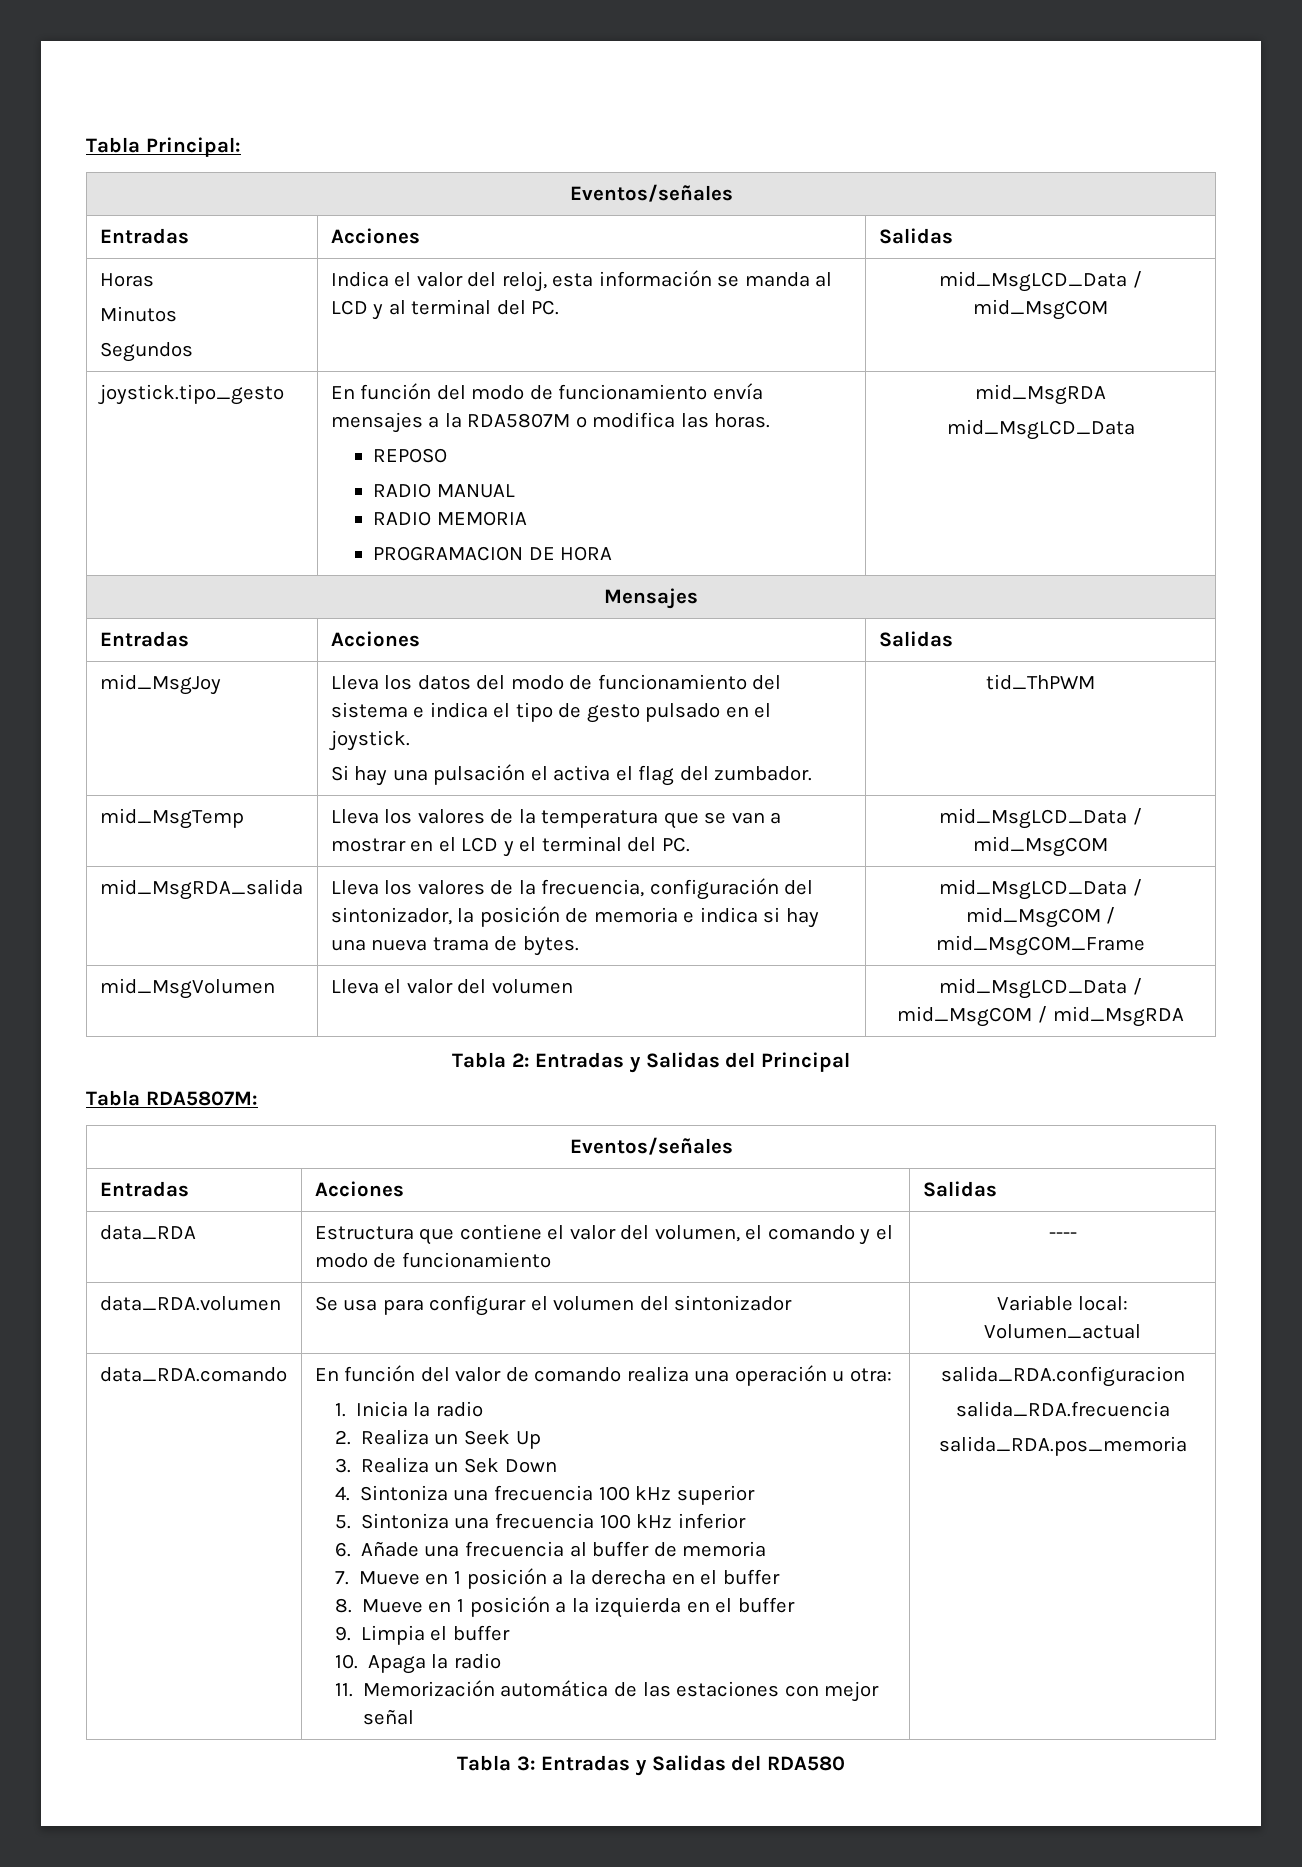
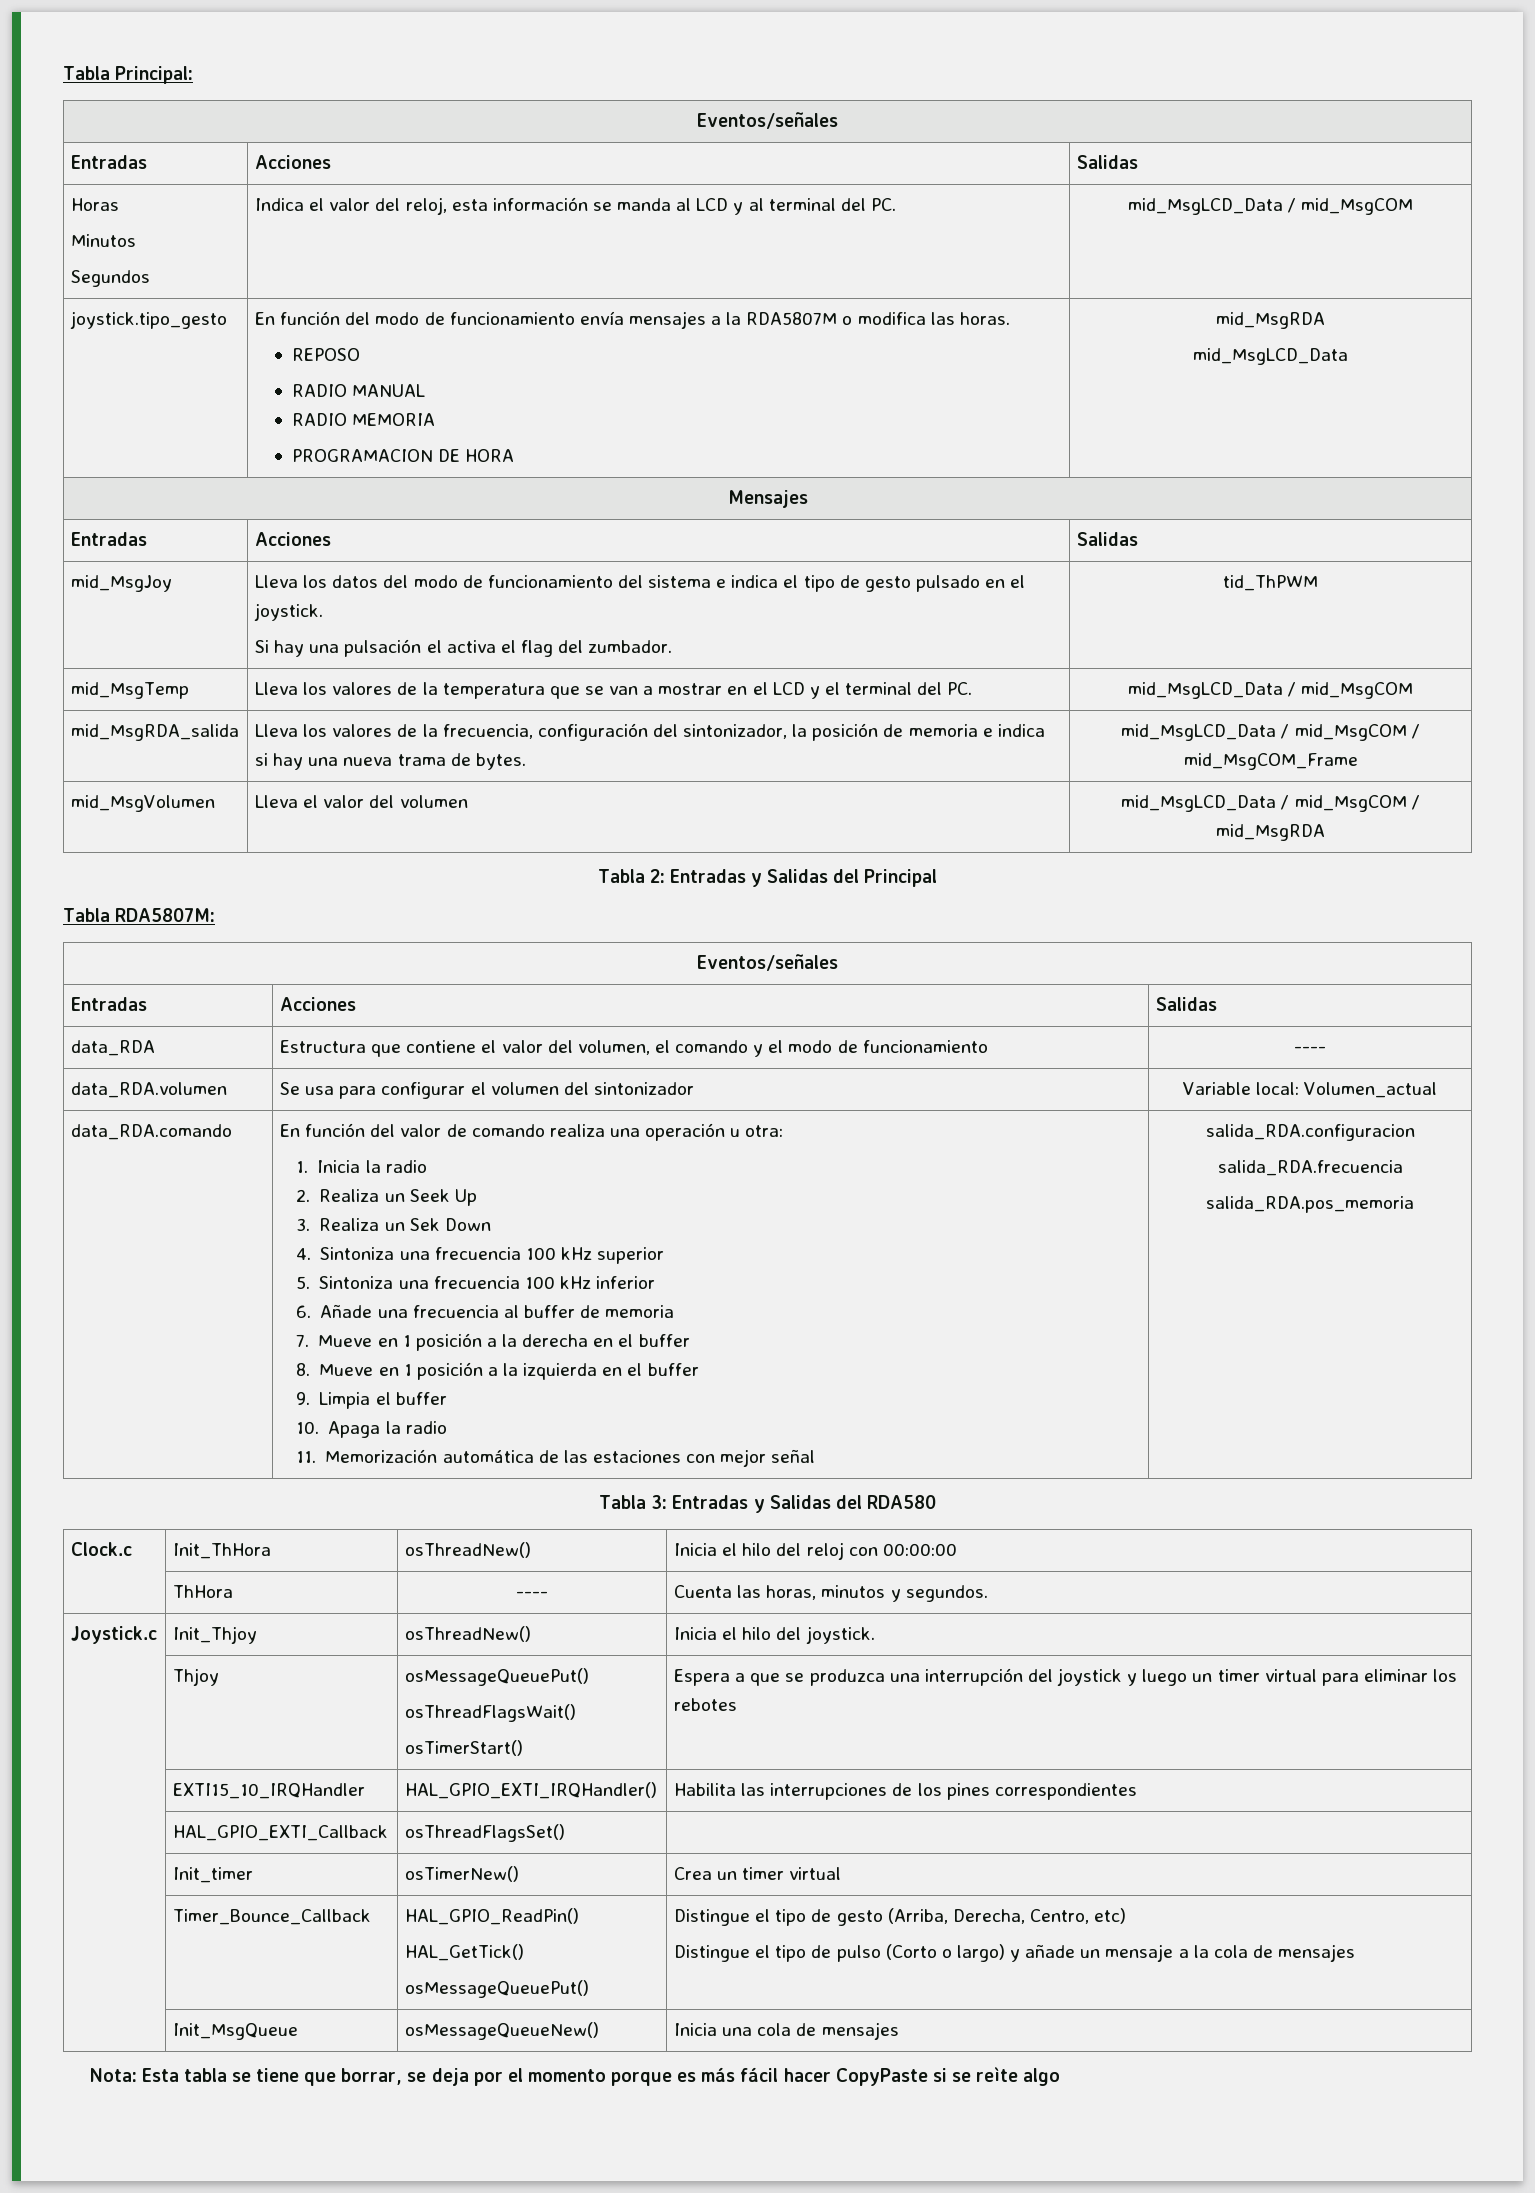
(845, 1763) none -> [70,1542,132,1556] [172,1543,271,1559] [404,1542,531,1558] [673,1542,957,1560] [172,1585,233,1598] [516,1591,548,1598] [673,1585,988,1602] [70,1626,157,1644] [172,1626,257,1644] [404,1626,531,1642] [673,1626,875,1644] [172,1668,219,1686] [404,1668,589,1686] [404,1704,576,1722] [404,1740,523,1756] [673,1668,1458,1686] [673,1698,737,1711] [172,1783,365,1799] [404,1782,657,1799] [673,1783,1137,1800] [172,1825,388,1841] [404,1824,565,1842] [172,1867,253,1883] [404,1866,519,1882] [673,1867,842,1880] [172,1909,371,1925] [404,1908,579,1925] [404,1944,524,1961] [404,1980,589,1998] [673,1908,1127,1926] [673,1944,1356,1962] [172,2023,298,2040] [404,2022,599,2040] [673,2022,899,2040] [88,2067,1061,2086] // Clock.c | Init_ThHora | osThreadNew() | Inicia el hilo del reloj con 00:00:00 // | ThHora | ---- | Cuenta las horas, minutos y segundos. // Joystick.c | Init_Thjoy | osThreadNew() | Inicia el hilo del joystick. // | Thjoy | osMessageQueuePut() // osThreadFlagsWait() // osTimerStart() | Espera a que se produzca una interrupción del joystick y luego un timer virtual para eliminar los rebotes // | EXTI15_10_IRQHandler | HAL_GPIO_EXTI_IRQHandler() | Habilita las interrupciones de los pines correspondientes // | HAL_GPIO_EXTI_Callback | osThreadFlagsSet() | // | Init_timer | osTimerNew() | Crea un timer virtual // | Timer_Bounce_Callback | HAL_GPIO_ReadPin() // HAL_GetTick() // osMessageQueuePut() | Distingue el tipo de gesto (Arriba, Derecha, Centro, etc) // Distingue el tipo de pulso (Corto o largo) y añade un mensaje a la cola de mensajes // | Init_MsgQueue | osMessageQueueNew() | Inicia una cola de mensajes // Nota: Esta tabla se tiene que borrar, se deja por el momento porque es más fácil hacer CopyPaste si se reìte algo

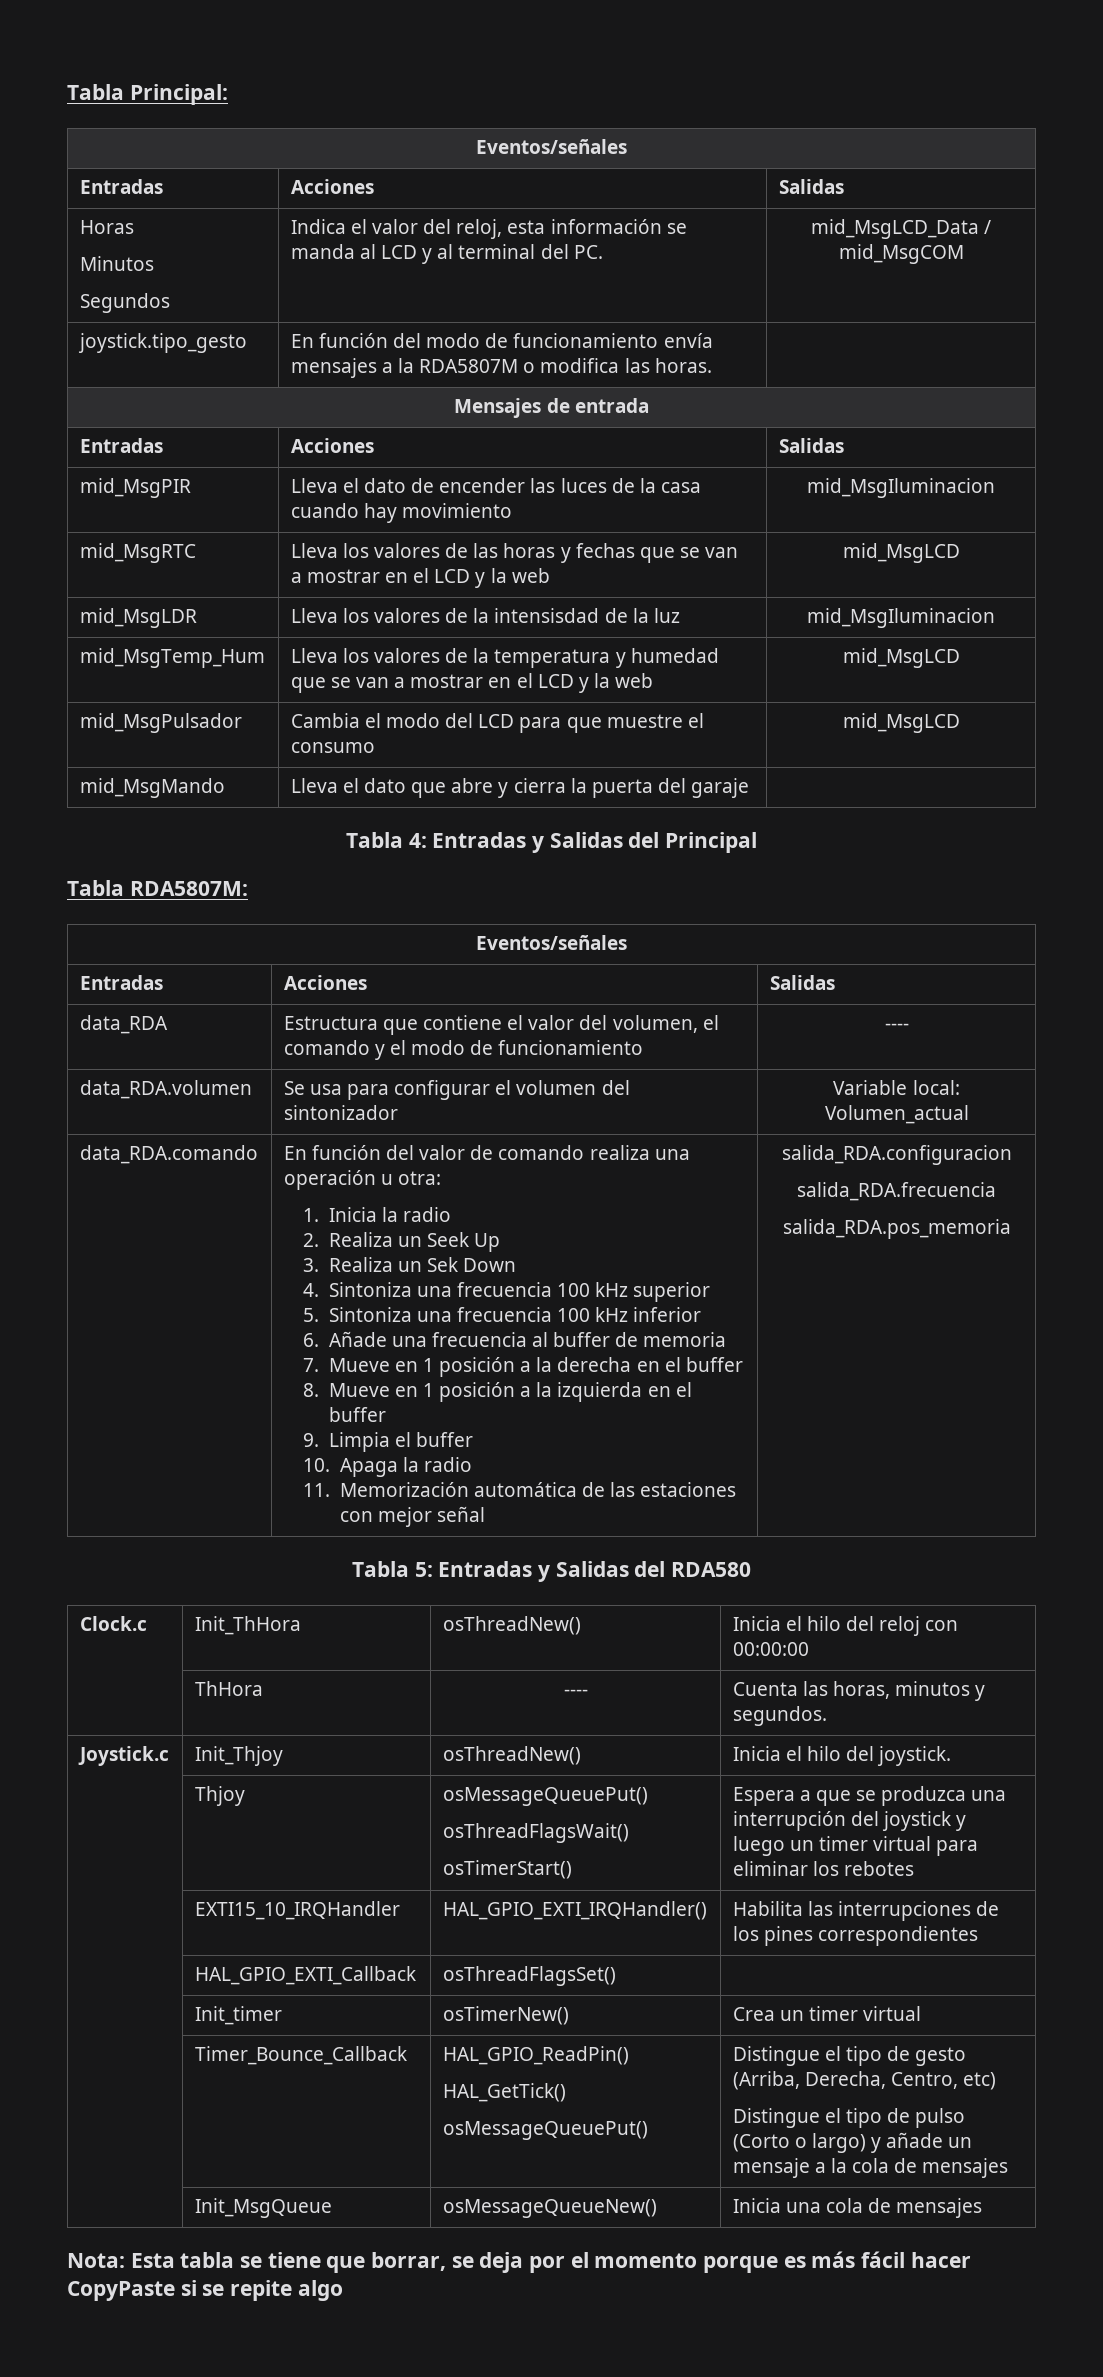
[291,348,360,361] [291,384,425,397] [291,413,435,426] [291,449,515,462] [1216,312,1325,329] [1193,348,1348,365] // REPOSO // RADIO MANUAL // RADIO MEMORIA // PROGRAMACION DE HORA | mid_MsgRDA // mid_MsgLCD_Data -> (712, 365) |
[70,532,147,546] [254,532,331,546] [1076,532,1138,546] [70,575,172,592] [254,575,1026,592] [253,603,323,621] [254,639,673,657] [1223,575,1318,591] [70,682,189,699] [254,682,973,699] [1127,682,1414,699] [70,724,239,741] [254,723,1045,741] [254,753,526,770] [1121,724,1420,741] [1183,753,1358,770] [70,795,215,812] [254,795,468,808] [1121,795,1420,812] [1216,824,1325,841] [597,869,665,883] // Entradas | Acciones | Salidas // mid_MsgJoy | Lleva los datos del modo de funcionamiento del sistema e indica el tipo de gesto pulsado en el joystick. // Si hay una pulsación el activa el flag del zumbador. | tid_ThPWM // mid_MsgTemp | Lleva los valores de la temperatura que se van a mostrar en el LCD y el terminal del PC. | mid_MsgLCD_Data / mid_MsgCOM // mid_MsgRDA_salida | Lleva los valores de la frecuencia, configuración del sintonizador, la posición de memoria e indica si hay una nueva trama de bytes. | mid_MsgLCD_Data / mid_MsgCOM / mid_MsgCOM_Frame // mid_MsgVolumen | Lleva el valor del volumen | mid_MsgLCD_Data / mid_MsgCOM / mid_MsgRDA // Tabla 2: -> [546,398,649,413] [79,438,163,453] [290,438,374,453] [778,438,844,453] [79,478,191,498] [290,478,701,493] [290,503,513,523] [807,478,995,498] [79,543,196,563] [290,543,739,563] [290,568,550,588] [842,543,960,563] [79,608,197,628] [290,608,680,623] [807,608,995,628] [79,648,265,668] [290,648,719,668] [290,673,654,693] [842,648,960,668] [79,713,242,733] [290,713,704,733] [290,742,375,753] [842,713,960,733] [79,778,225,798] [290,778,750,798] [345,832,427,848] de entrada // Entradas | Acciones | Salidas // mid_MsgPIR | Lleva el dato de encender las luces de la casa cuando hay movimiento | mid_MsgIluminacion // mid_MsgRTC | Lleva los valores de las horas y fechas que se van a mostrar en el LCD y la web | mid_MsgLCD // mid_MsgLDR | Lleva los valores de la intensisdad de la luz | mid_MsgIluminacion // mid_MsgTemp_Hum | Lleva los valores de la temperatura y humedad que se van a mostrar en el LCD y la web | mid_MsgLCD // mid_MsgPulsador | Cambia el modo del LCD para que muestre el consumo | mid_MsgLCD // mid_MsgMando | Lleva el dato que abre y cierra la puerta del garaje | // Tabla 4:
[651,1495,668,1509] 3: -> [414,1562,433,1577] 5:
[976,2067,1019,2082] reìte -> [230,2280,293,2301] repite

